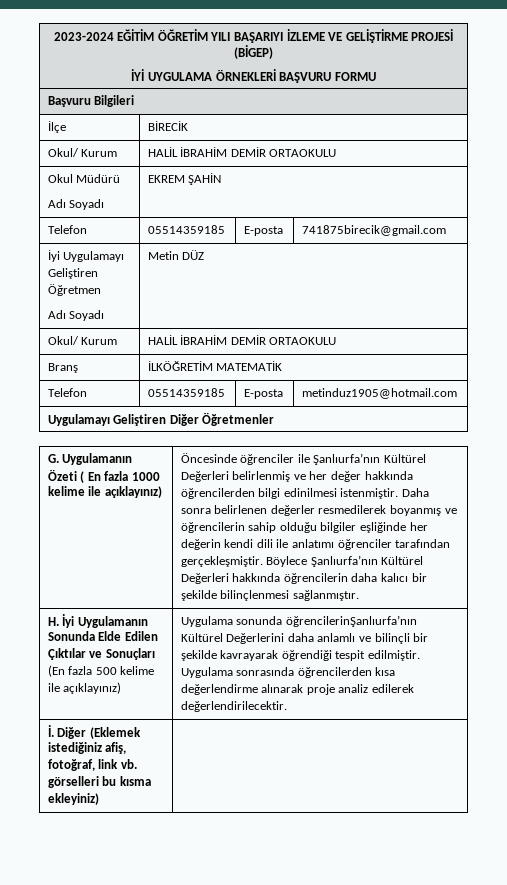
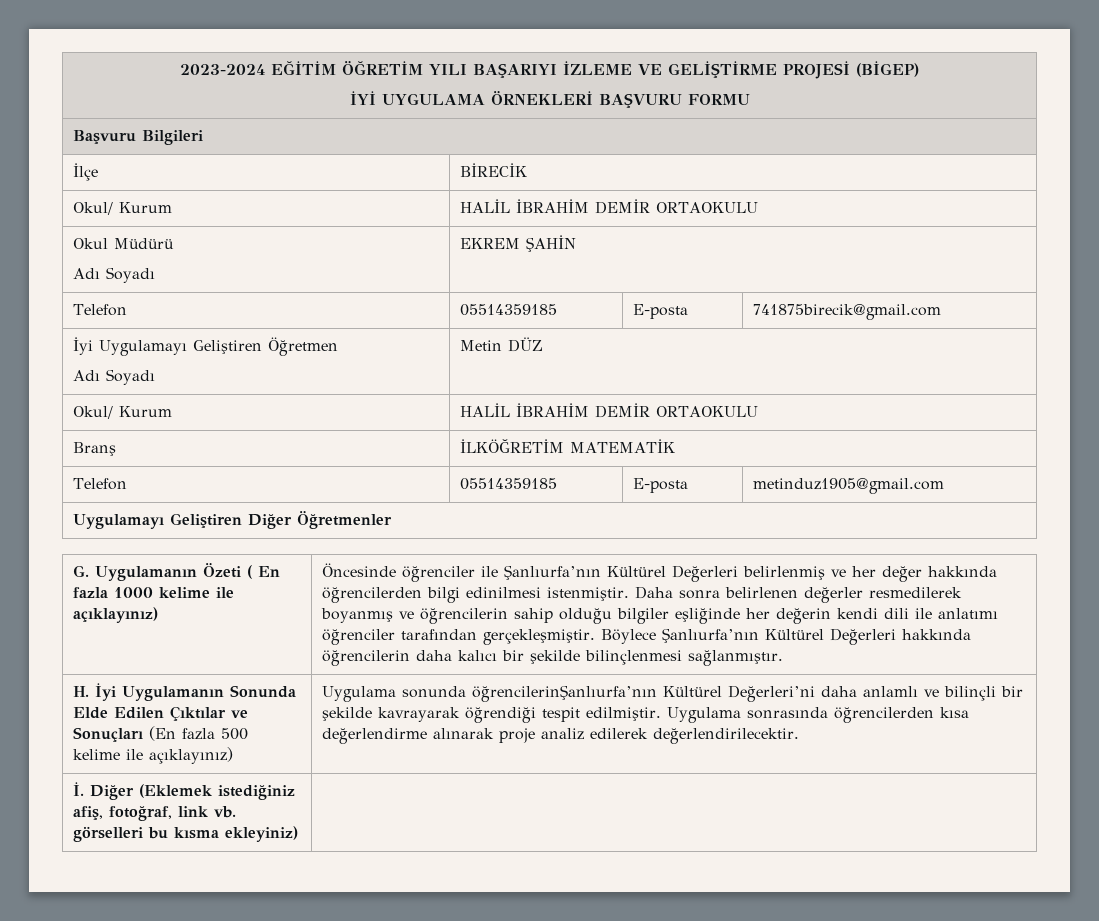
[301,388,457,399] metinduz1905@hotmail.com -> [753,478,945,494] metinduz1905@gmail.com
[226,633,285,644] Değerlerini -> [728,685,816,702] Değerleri’ni

